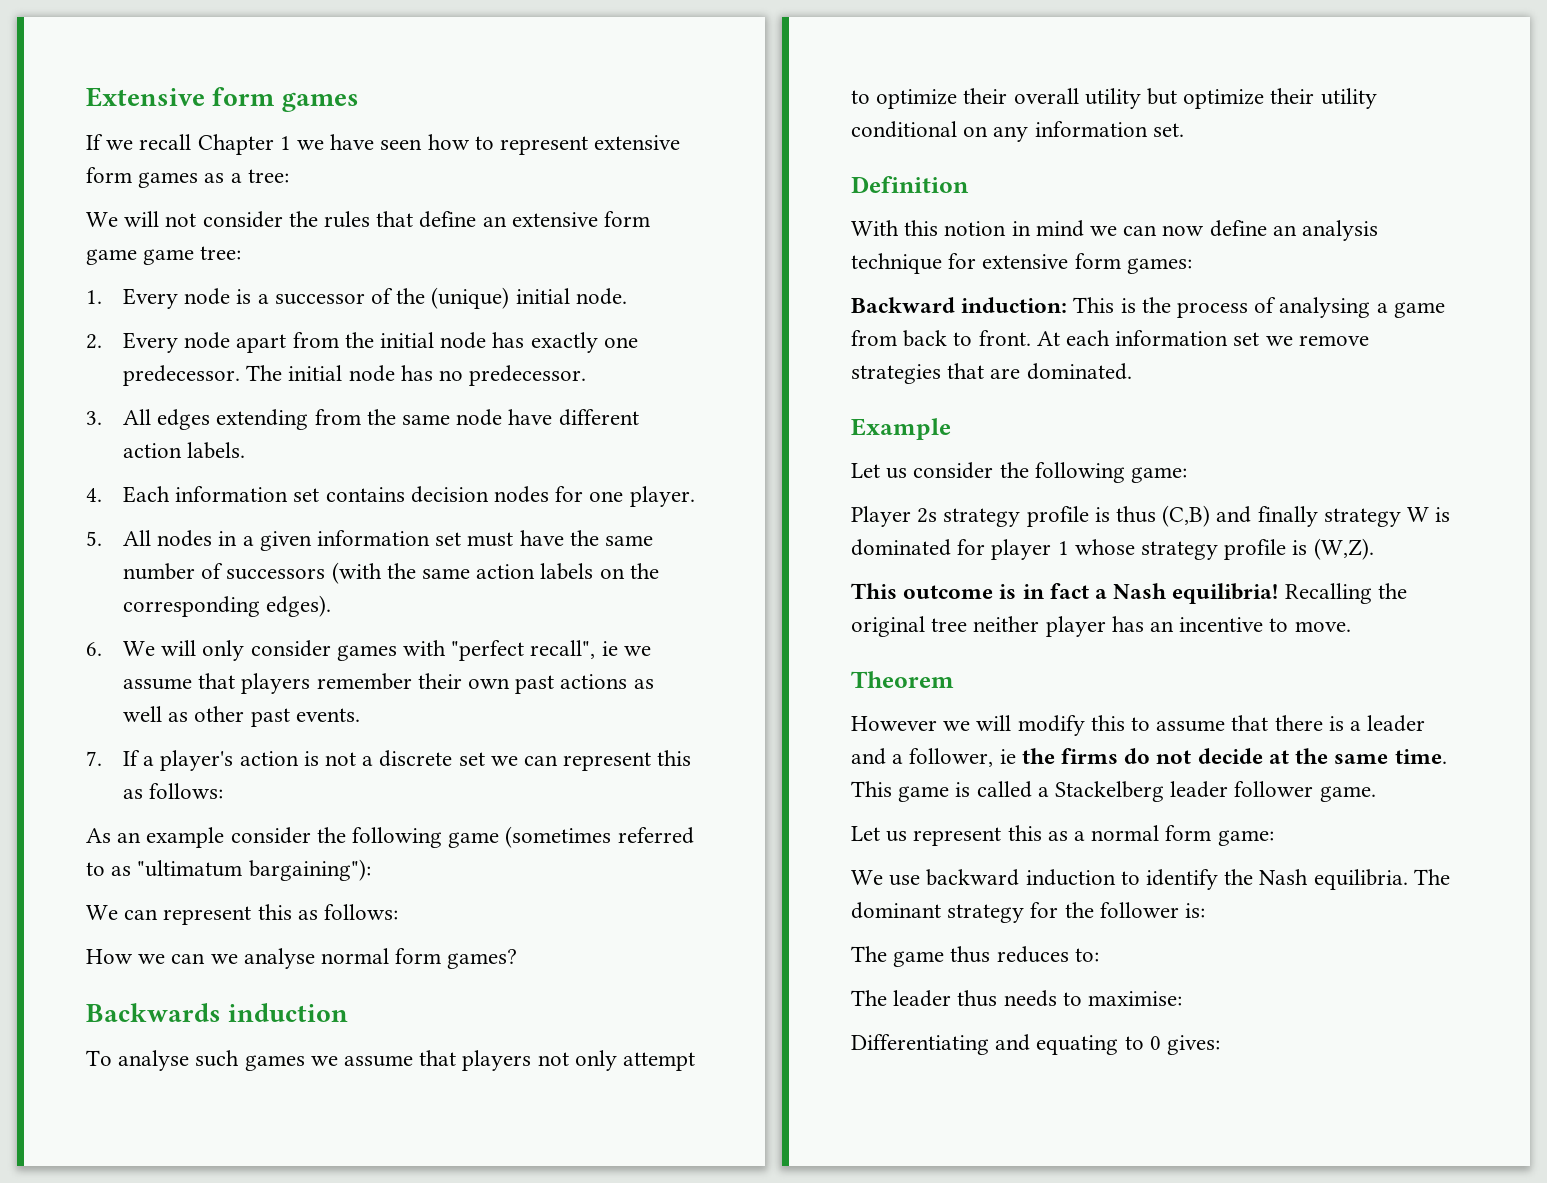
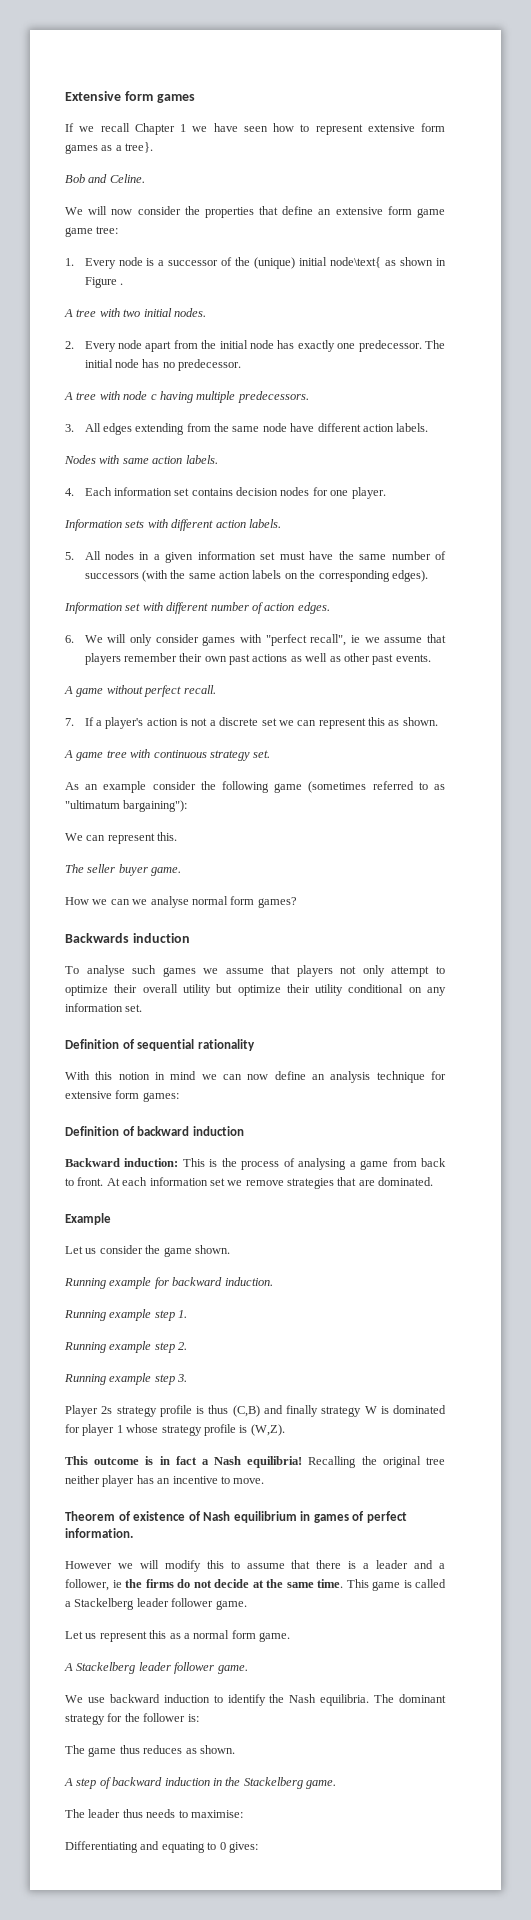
[247,169,289,183] [86,211,371,228] tree: // We will not consider the rules -> [125,142,154,153] [65,174,145,183] [65,206,254,218] tree}. // Bob and Celine. // We will now consider the properties
[575,288,627,305] node. -> [330,257,447,268] [84,277,123,288] [64,308,206,317] node\text{ as shown in Figure . // A tree with two initial nodes.
(587, 375) none -> [64,391,309,403] // A tree with node c having multiple predecessors.
(246, 450) none -> [64,455,218,464] // Nodes with same action labels.
(695, 496) none -> [64,519,281,531] // Information sets with different action labels.
(332, 606) none -> [64,602,330,614] // Information set with different number of action edges.
(360, 715) none -> [64,685,216,697] // A game without perfect recall.
[149,783,224,799] follows: -> [402,717,438,726] [64,749,271,761] shown. // A game tree with continuous strategy set.
[257,904,399,920] this as follows: -> [157,832,178,841] [65,864,182,876] this. // The seller buyer game.
(969, 184) none -> [122,1039,255,1051] of sequential rationality
(1192, 266) none -> [65,1126,244,1136] // Definition of backward induction
[1034,462,1188,483] following game: -> [163,1245,230,1257] [64,1277,273,1289] [64,1309,188,1321] [64,1341,188,1353] [64,1373,188,1385] game shown. // Running example for backward induction. // Running example step 1. // Running example step 2. // Running example step 3.
(954, 679) none -> [118,1511,407,1523] [65,1528,133,1538] of existence of Nash equilibrium in games of perfect information.
[1217,830,1274,846] game: -> [259,1632,290,1642] [64,1662,248,1674] game. // A Stackelberg leader follower game.
[1074,948,1099,962] to: -> [185,1745,235,1754] [64,1777,336,1789] as shown. // A step of backward induction in the Stackelberg game.

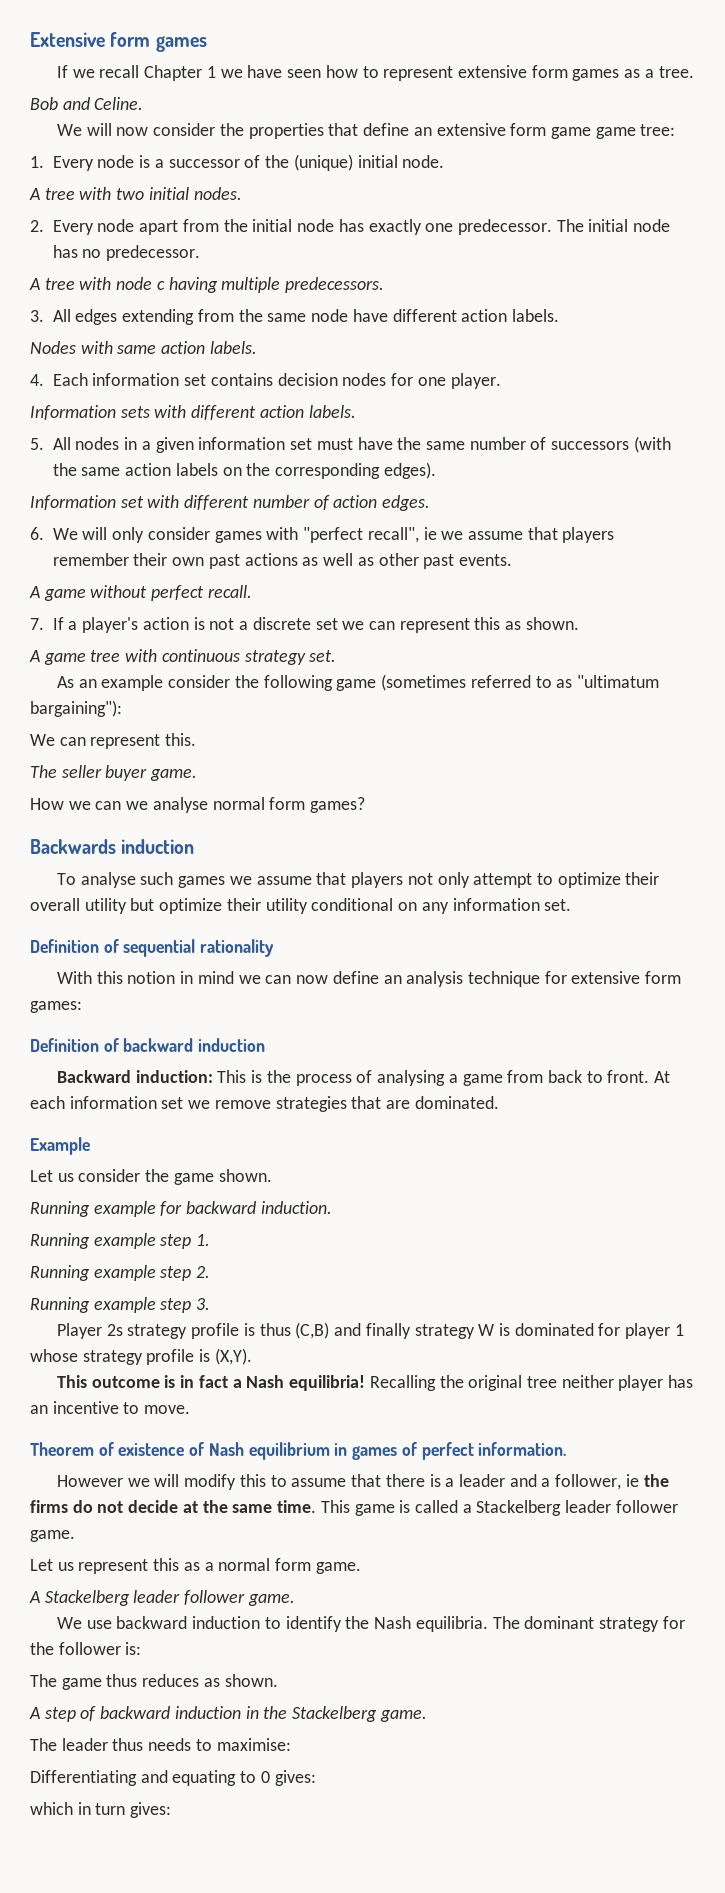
[125,142,154,153] tree}. -> [658,66,694,78] tree.
[330,257,447,268] [84,277,123,288] node\text{ as shown in Figure . -> [402,155,445,168] node.
[250,1424,285,1436] (W,Z). -> [214,1348,252,1365] (X,Y).
(258, 1847) none -> [30,1802,172,1818] // which in turn gives:

